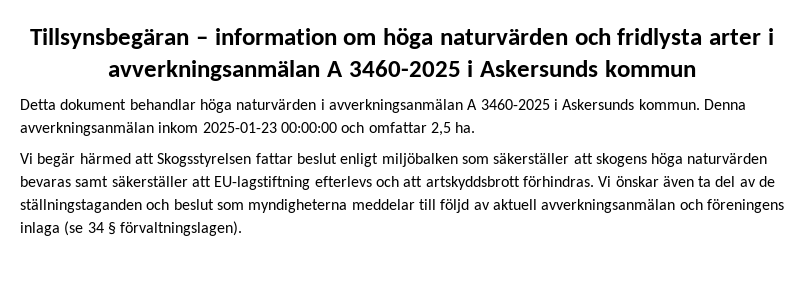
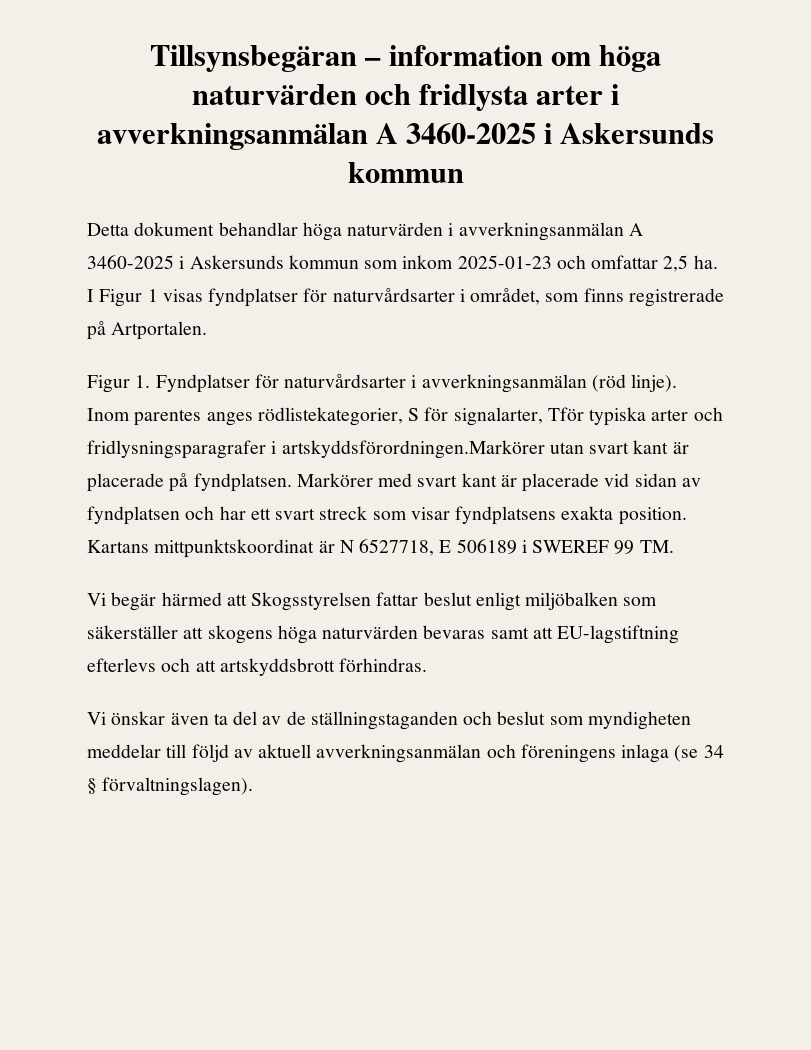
[638,99,746,110] [20,122,154,136] kommun. Denna avverkningsanmälan -> [288,255,399,269] kommun som
[280,122,337,133] 00:00:00 -> (552, 262) none
(476, 127) none -> [87,288,724,307] [87,321,208,340] [87,374,678,393] [87,407,723,426] [87,440,689,459] [87,473,701,492] [87,506,687,525] [87,539,674,558] I Figur 1 visas fyndplatser för naturvårdsarter i området, som finns registrerade på Artportalen. // Figur 1. Fyndplatser för naturvårdsarter i avverkningsanmälan (röd linje). Inom parentes anges rödlistekategorier, S för signalarter, Tför typiska arter och fridlysningsparagrafer i artskyddsförordningen.Markörer utan svart kant är placerade på fyndplatsen. Markörer med svart kant är placerade vid sidan av fyndplatsen och har ett svart streck som visar fyndplatsens exakta position. Kartans mittpunktskoordinat är N 6527718, E 506189 i SWEREF 99 TM.
[111,176,188,187] säkerställer -> (529, 633) none
(594, 181) none -> (428, 665) //
[248,199,348,213] myndigheterna -> [587,711,691,730] myndigheten

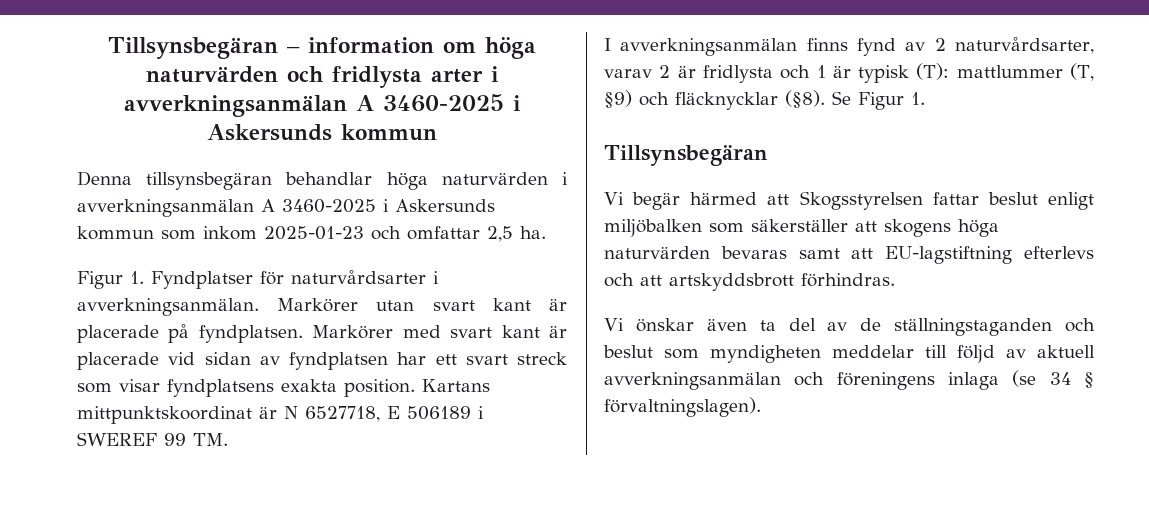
[87,222,215,236] Detta dokument -> [77,171,273,190] Denna tillsynsbegäran
[87,288,724,307] [87,321,208,340] I Figur 1 visas fyndplatser för naturvårdsarter i området, som finns registrerade på Artportalen. -> (546, 232) none
[421,374,678,393] [87,407,723,426] [87,440,545,459] avverkningsanmälan (röd linje). Inom parentes anges rödlistekategorier, S för signalarter, Tför typiska arter och fridlysningsparagrafer i artskyddsförordningen.Markörer -> [77,298,359,316] avverkningsanmälan. Markörer
[185,506,215,520] och -> (388, 361) none
(674, 546) none -> [604,37,1095,56] [604,63,1095,83] [604,90,925,110] [604,145,768,166] // I avverkningsanmälan finns fynd av 2 naturvårdsarter, varav 2 är fridlysta och 1 är typisk (T): mattlummer (T, §9) och fläcknycklar (§8). Se Figur 1. // Tillsynsbegäran

